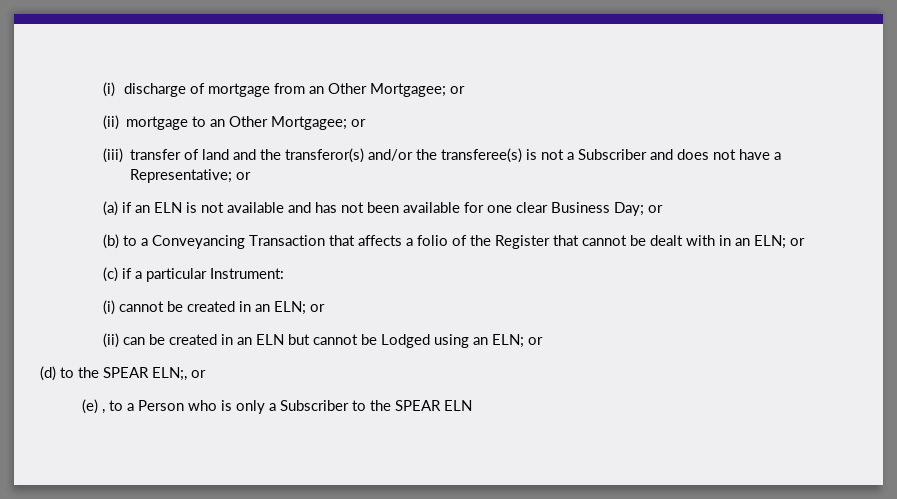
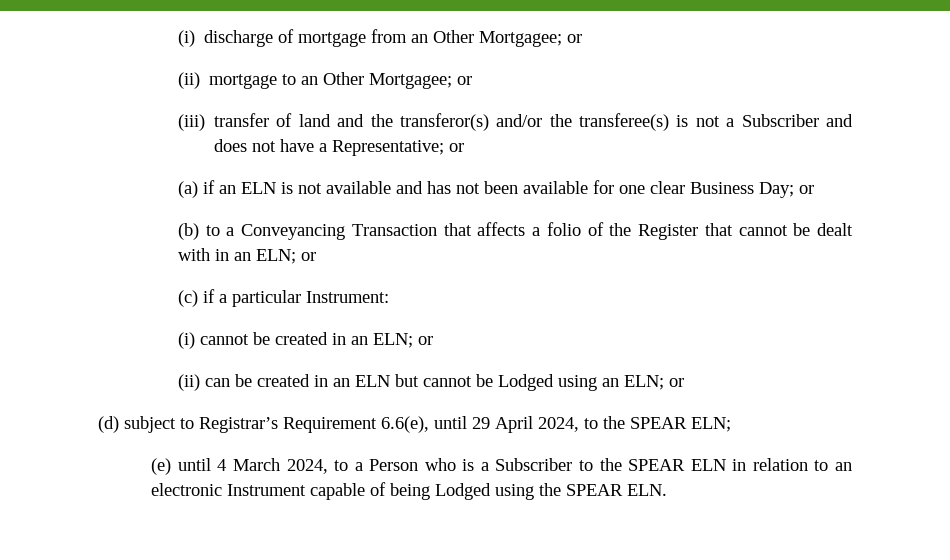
[60,367,206,381] to the SPEAR ELN;, or -> [124,416,731,433] subject to Registrar’s Requirement 6.6(e), until 29 April 2024, to the SPEAR ELN;
[101,409,105,414] , -> [177,458,328,474] until 4 March 2024,
[235,400,265,414] only -> (475, 465) none
(472, 405) none -> [732,458,852,471] [151,482,668,500] in relation to an electronic Instrument capable of being Lodged using the SPEAR ELN.

